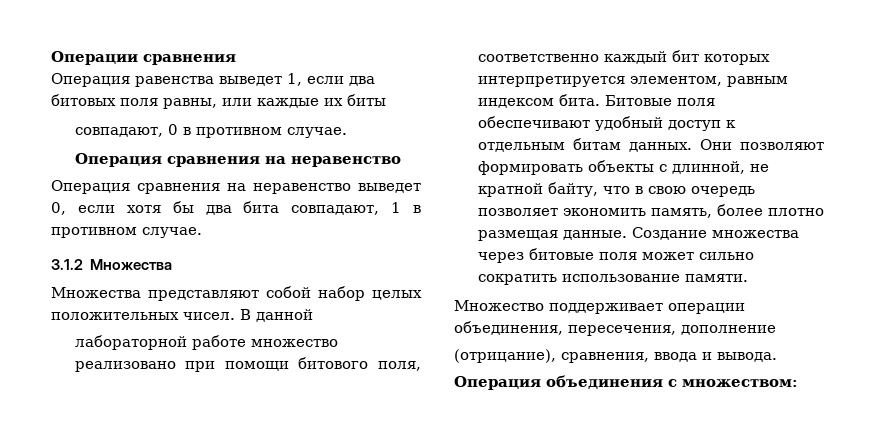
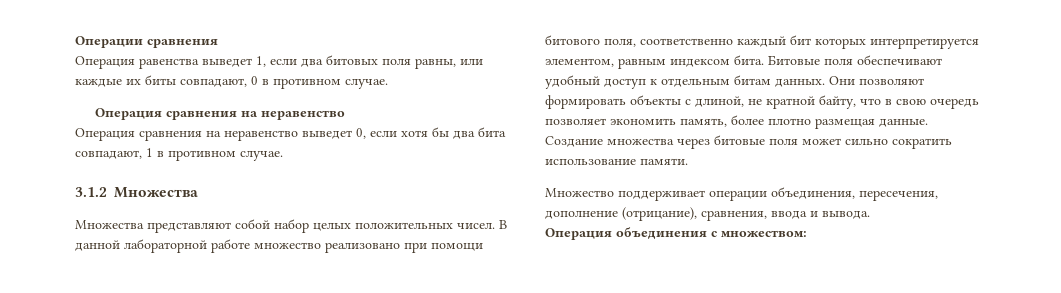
(386, 100) // -> (176, 80) none
(313, 315) // -> (120, 245) none
[671,161,745,174] длинной, -> [695,96,744,107] длиной,
(776, 330) // -> (618, 215) none

